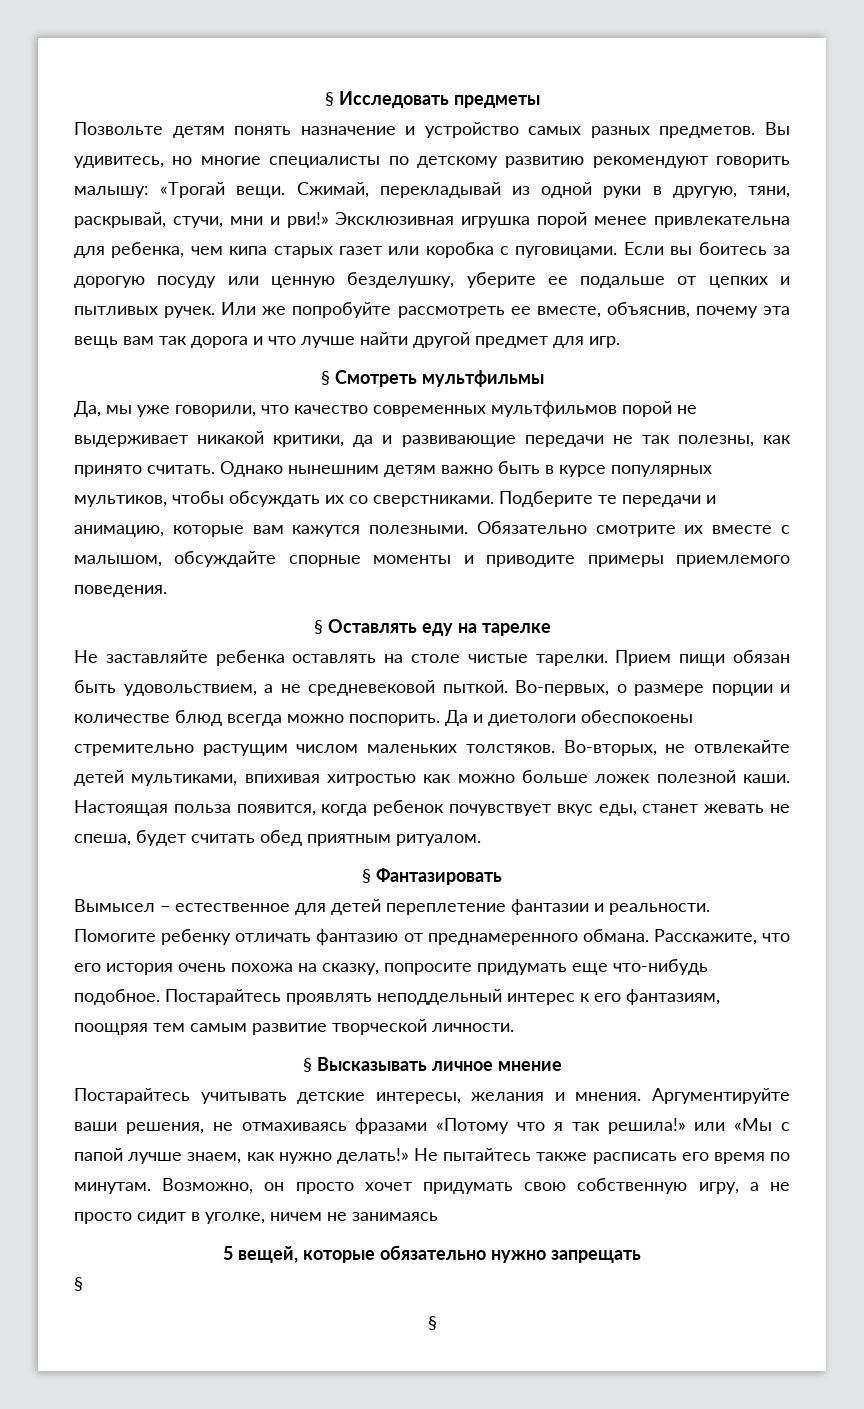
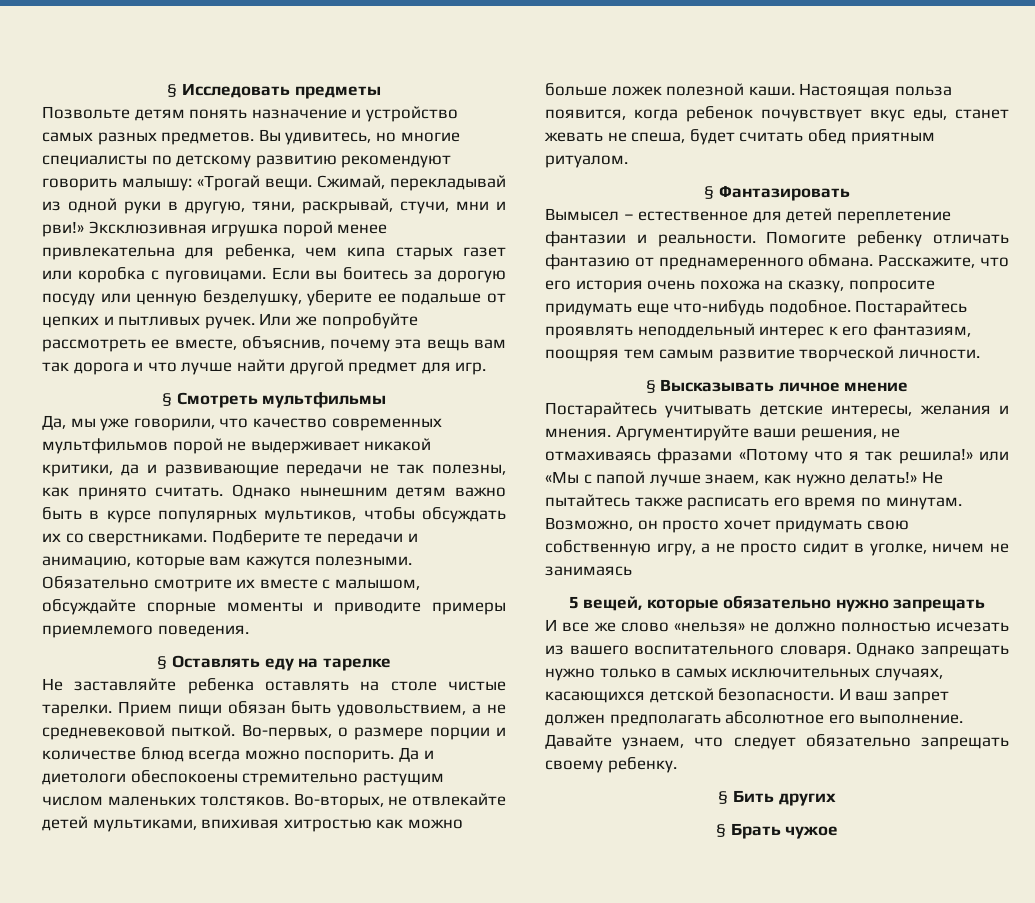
[74,1277,83,1291] [427,1316,437,1330] § // § -> [545,619,1009,634] [545,642,1009,658] [545,668,943,681] [545,688,949,704] [545,711,964,727] [545,734,1009,750] [545,757,677,773] [718,790,836,806] [715,823,839,839] И все же слово «нельзя» не должно полностью исчезать из вашего воспитательного словаря. Однако запрещать нужно только в самых исключительных случаях, касающихся детской безопасности. И ваш запрет должен предполагать абсолютное его выполнение. Давайте узнаем, что следует обязательно запрещать своему ребенку. // § Бить других // § Брать чужое

